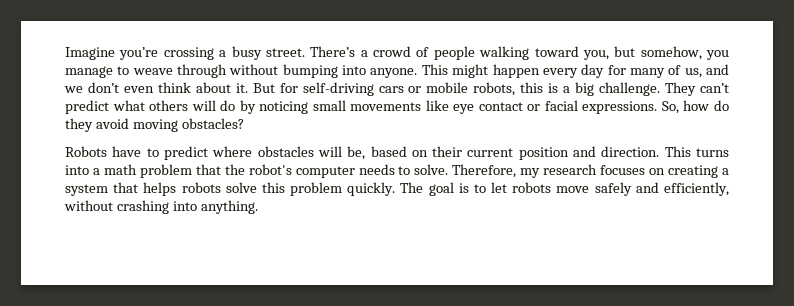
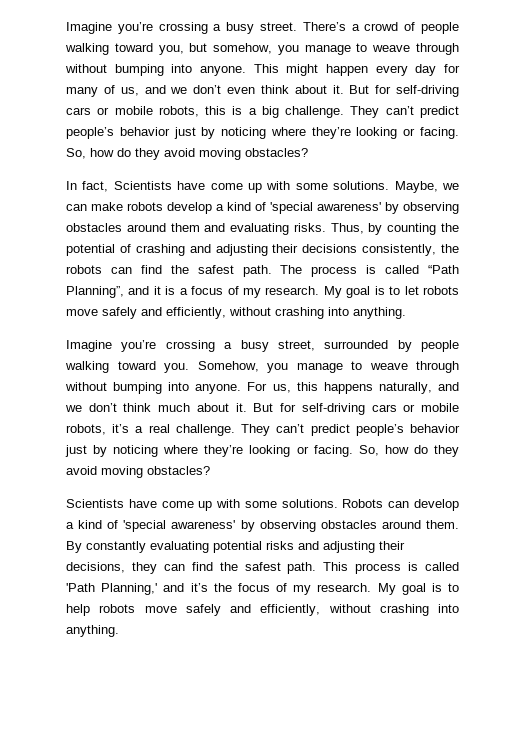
[112,100,730,114] [65,118,244,132] [65,146,729,160] [65,164,730,178] [65,182,424,196] what others will do by noticing small movements like eye contact or facial expressions. So, how do they avoid moving obstacles? // Robots have to predict where obstacles will be, based on their current position and direction. This turns into a math problem that the robot's computer needs to solve. Therefore, my research focuses on creating a system that helps robots solve this problem quickly. The -> [66,127,459,139] [66,148,308,160] [66,181,459,193] [66,202,459,214] [66,223,459,235] [66,244,459,256] [66,265,459,277] [66,286,342,298] people’s behavior just by noticing where they’re looking or facing. So, how do they avoid moving obstacles? // In fact, Scientists have come up with some solutions. Maybe, we can make robots develop a kind of 'special awareness' by observing obstacles around them and evaluating risks. Thus, by counting the potential of crashing and adjusting their decisions consistently, the robots can find the safest path. The process is called “Path Planning”, and it is a focus of my research. My
(258, 207) none -> [66,340,459,352] [65,361,459,373] [65,382,459,394] [65,403,459,415] [66,424,461,436] [65,445,459,457] [66,466,210,478] [66,499,459,511] [66,520,459,532] [66,541,405,553] [66,562,459,574] [66,583,459,595] [66,604,459,616] [66,625,119,637] // Imagine you’re crossing a busy street, surrounded by people walking toward you. Somehow, you manage to weave through without bumping into anyone. For us, this happens naturally, and we don’t think much about it. But for self-driving cars or mobile robots, it’s a real challenge. They can’t predict people’s behavior just by noticing where they’re looking or facing. So, how do they avoid moving obstacles? // Scientists have come up with some solutions. Robots can develop a kind of 'special awareness' by observing obstacles around them. By constantly evaluating potential risks and adjusting their decisions, they can find the safest path. This process is called 'Path Planning,' and it’s the focus of my research. My goal is to help robots move safely and efficiently, without crashing into anything.

